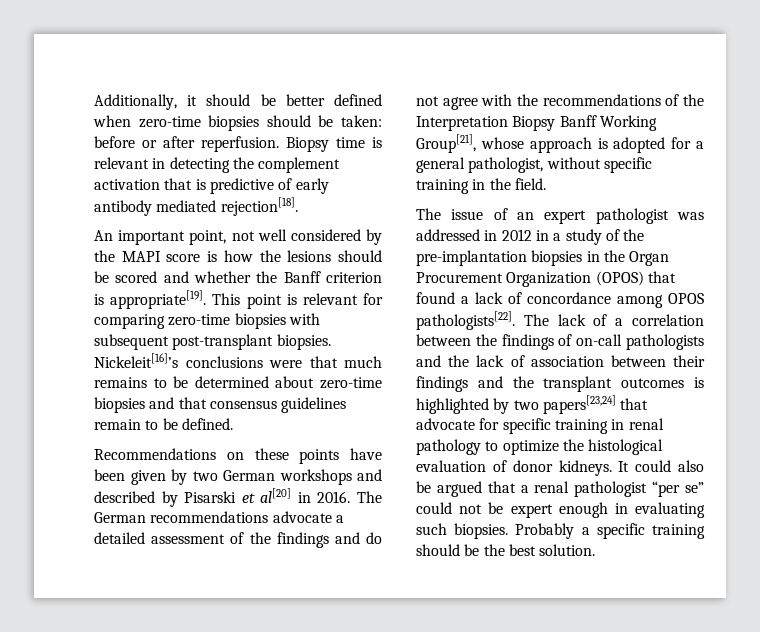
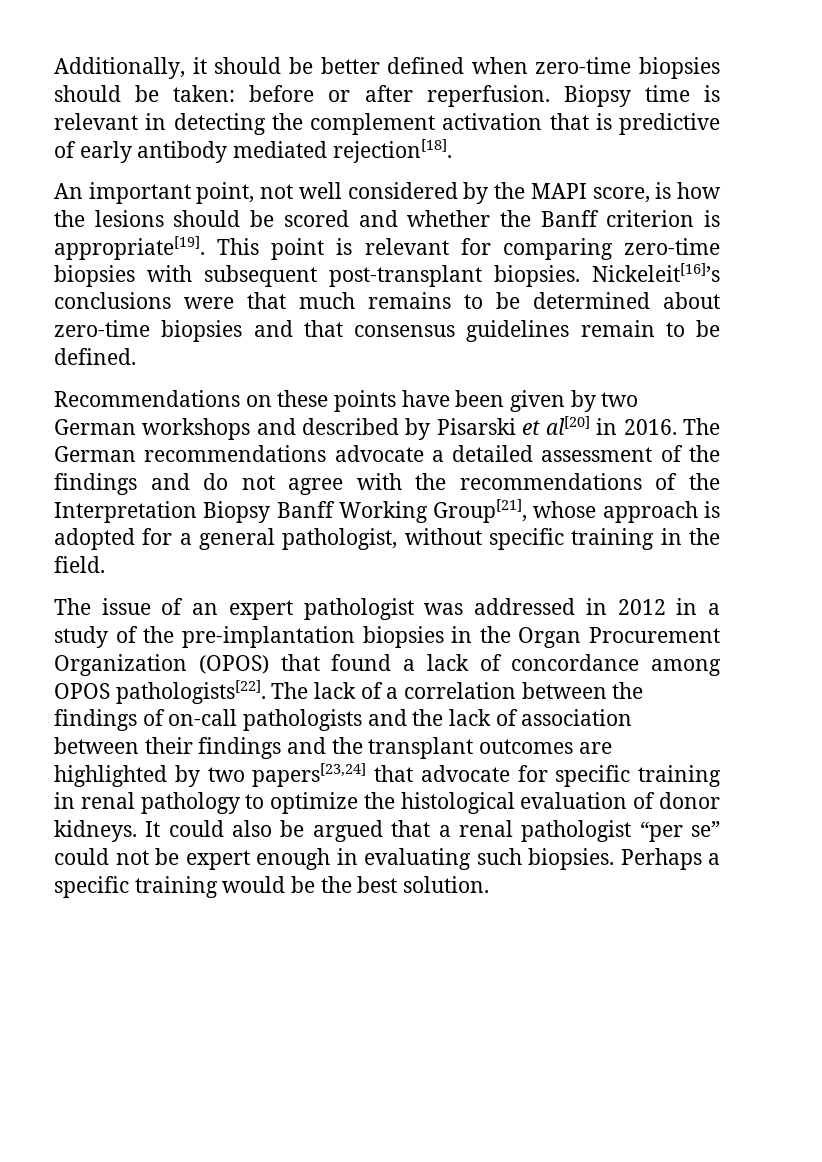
[166,254,201,262] score -> [592,187,650,203] score,
[694,377,704,388] is -> [578,742,612,754] are
[515,523,575,539] Probably -> [620,848,702,870] Perhaps
[416,544,460,556] should -> [222,876,286,893] would

